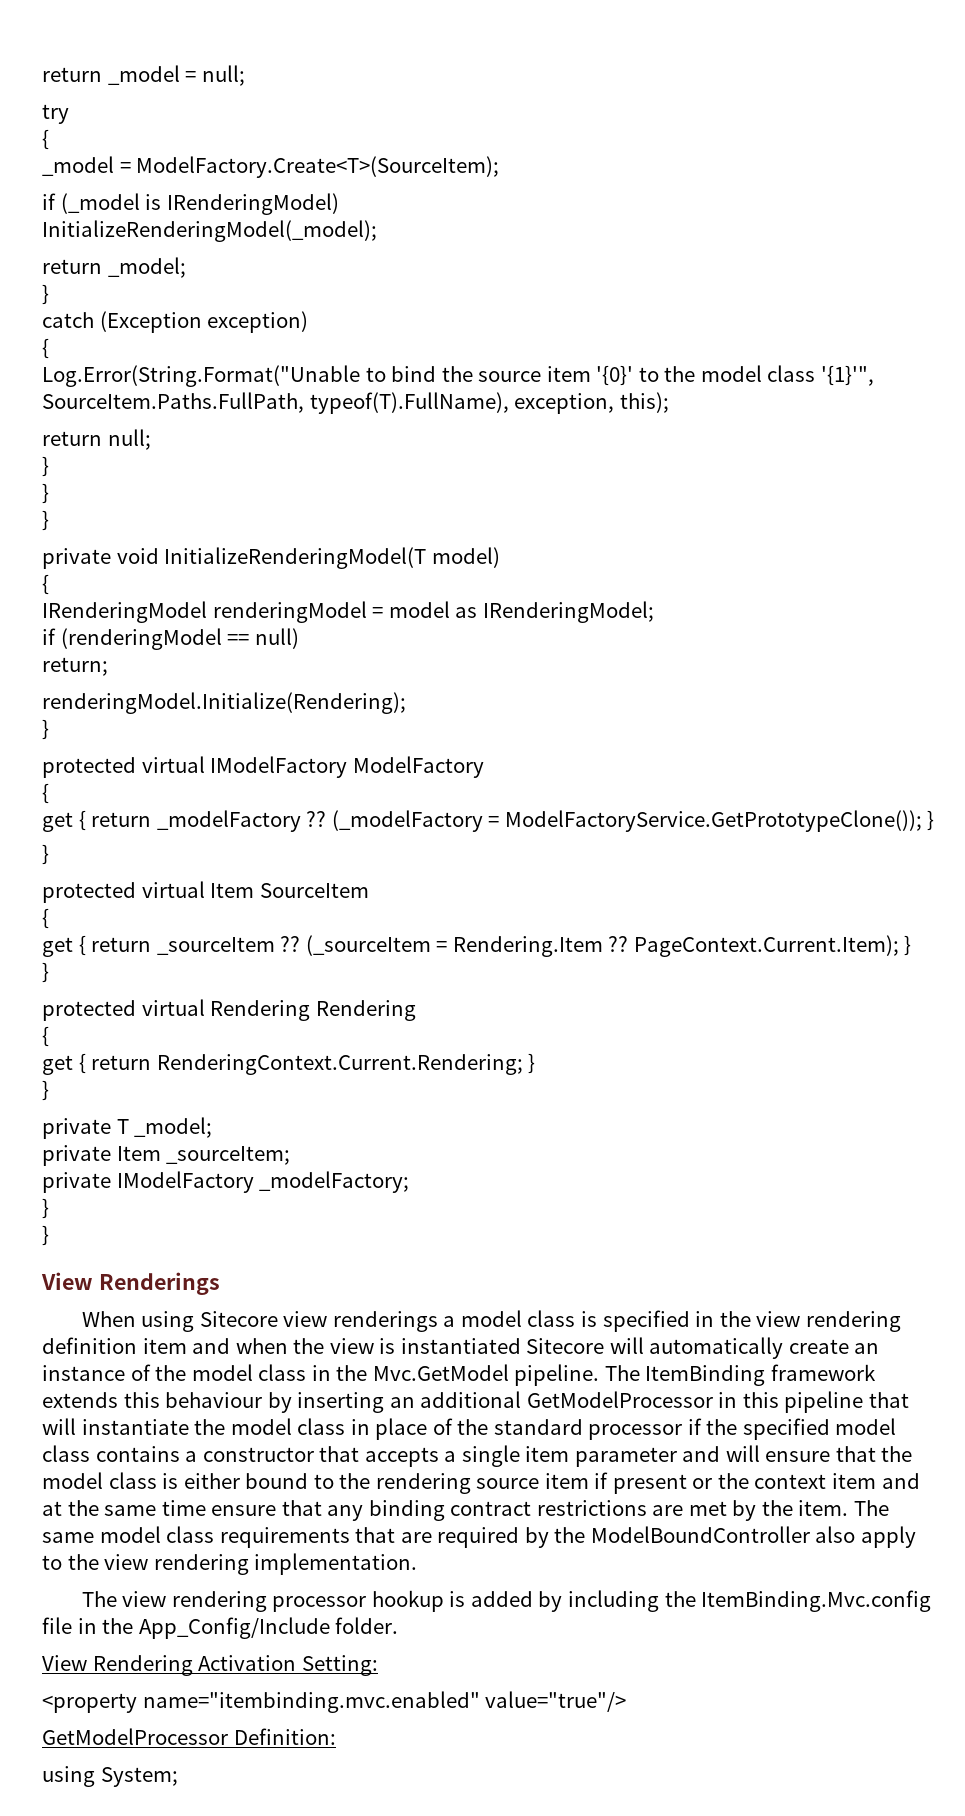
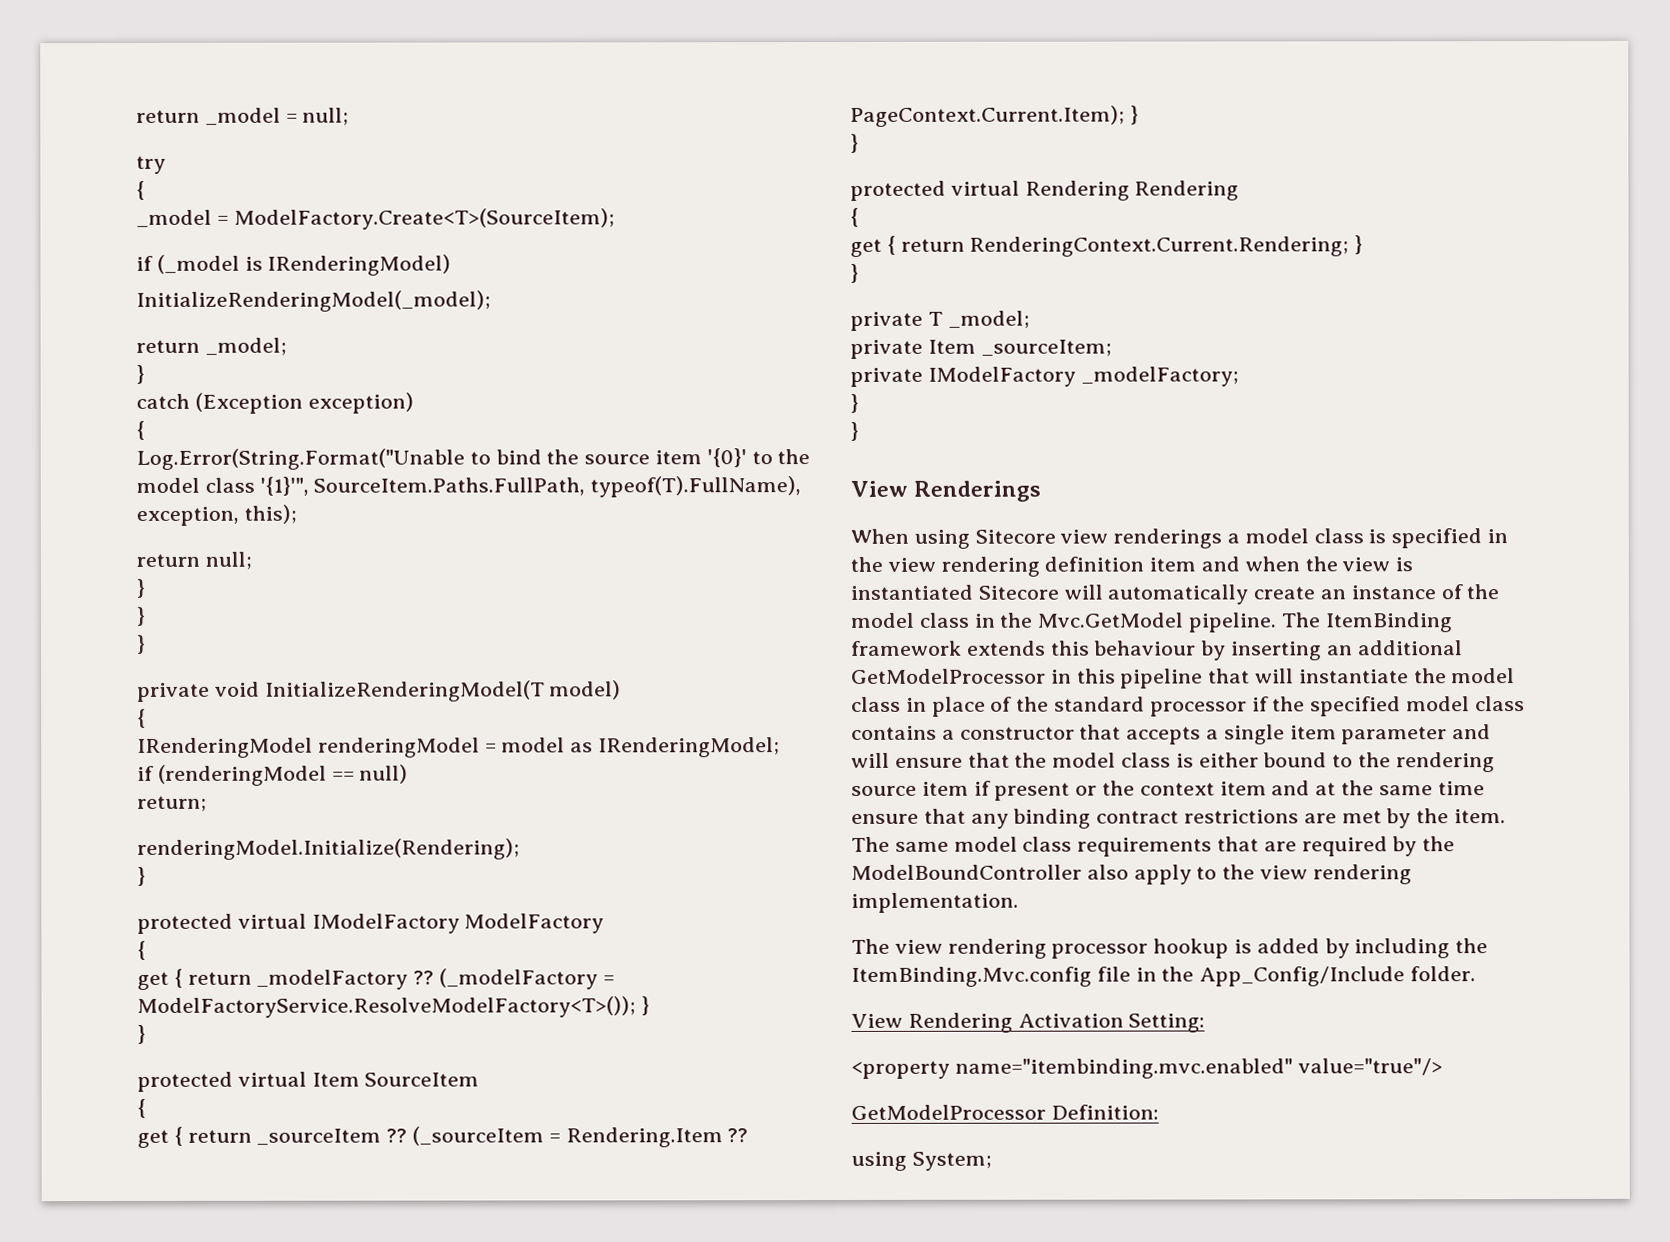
[504,810,922,832] ModelFactoryService.GetPrototypeClone()); -> [137,996,636,1018] ModelFactoryService.ResolveModelFactory<T>());

